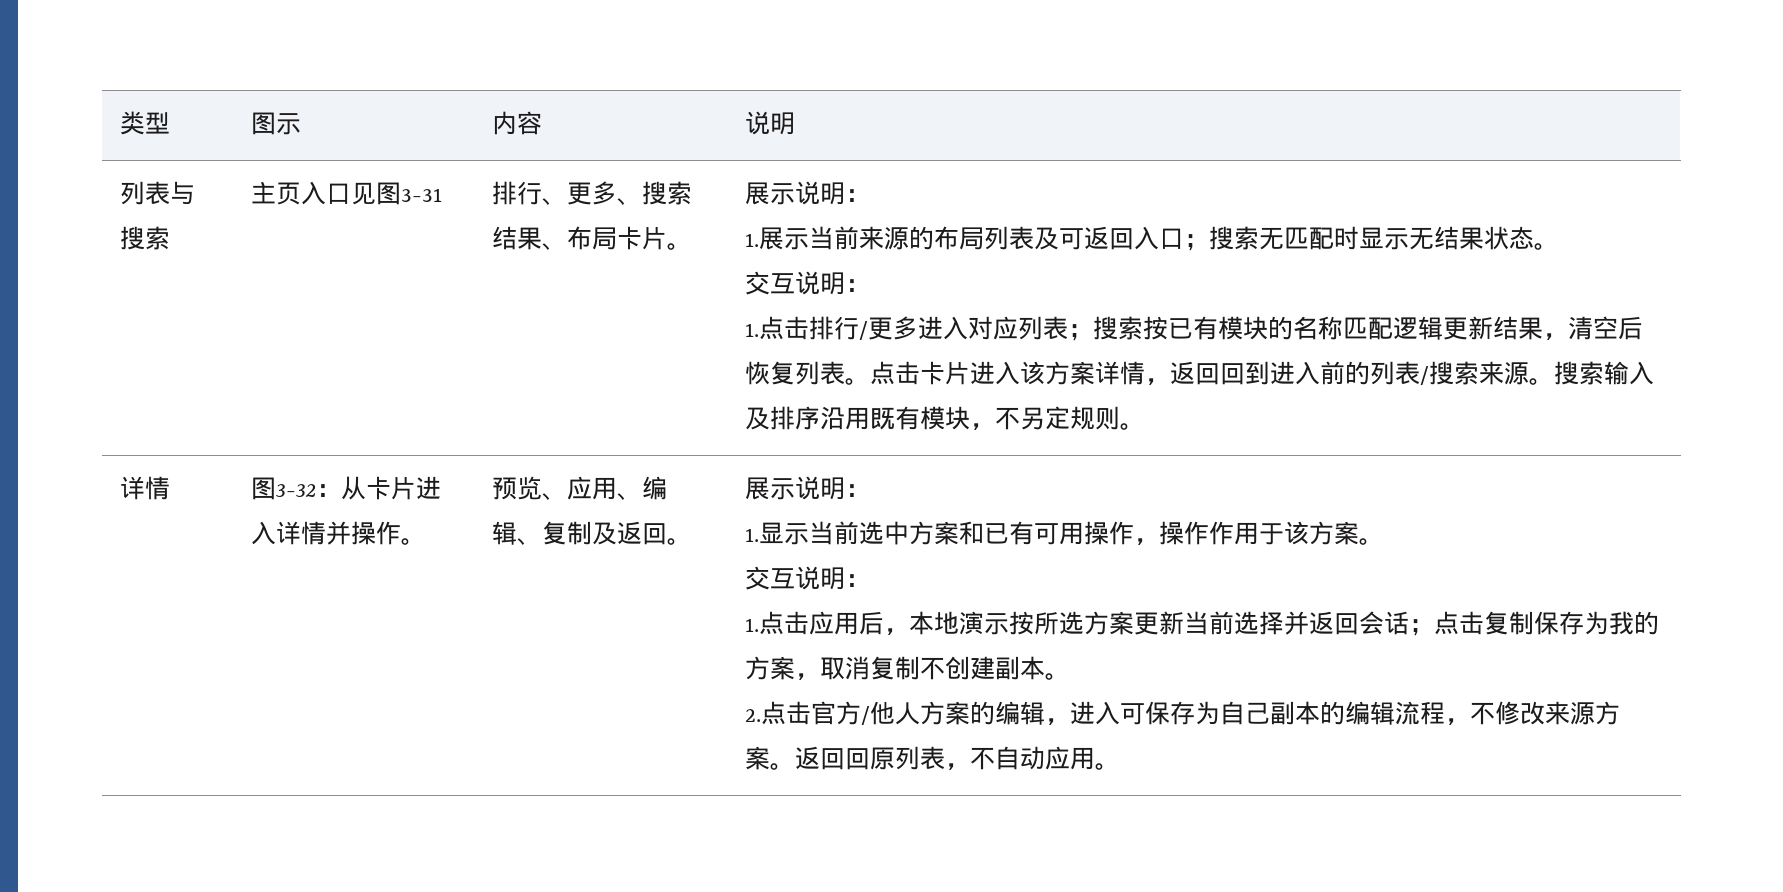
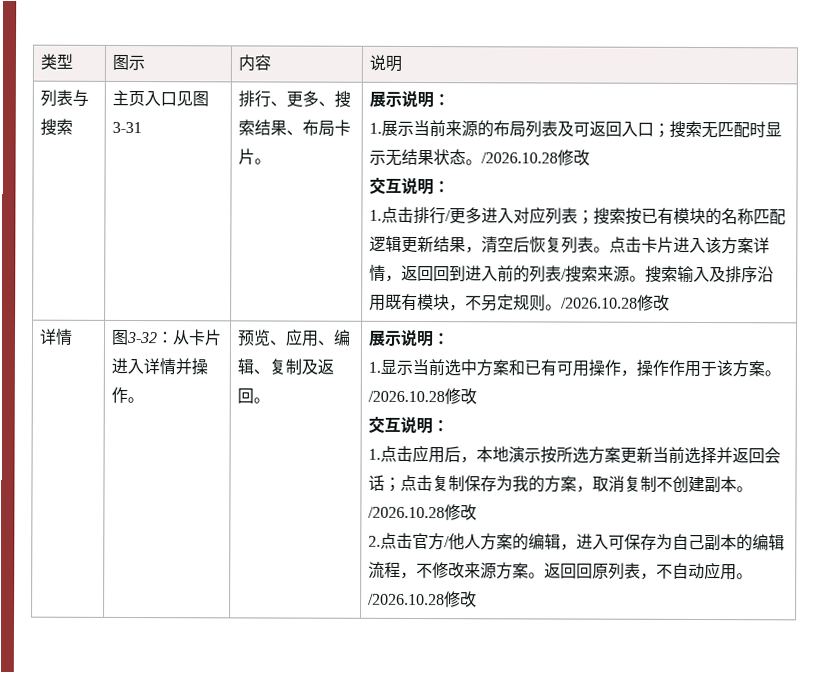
(1559, 246) none -> [481,149,591,166] /2026.10.28修改
(1145, 426) none -> [561,294,671,311] /2026.10.28修改
(1384, 541) none -> [368,388,478,405] /2026.10.28修改
(1070, 676) none -> [368,504,478,521] /2026.10.28修改
(1120, 766) none -> [368,591,478,608] /2026.10.28修改

